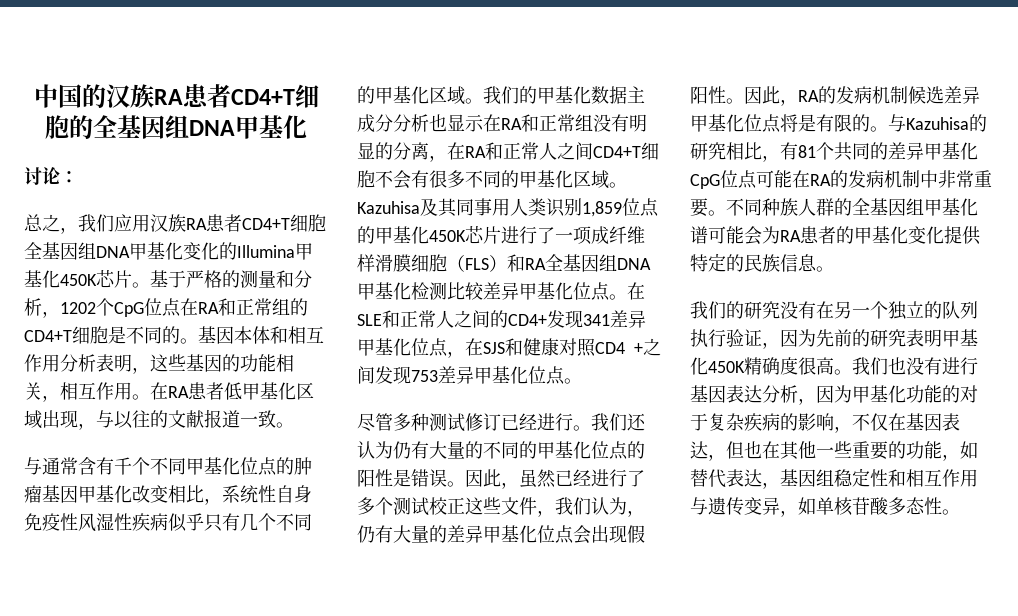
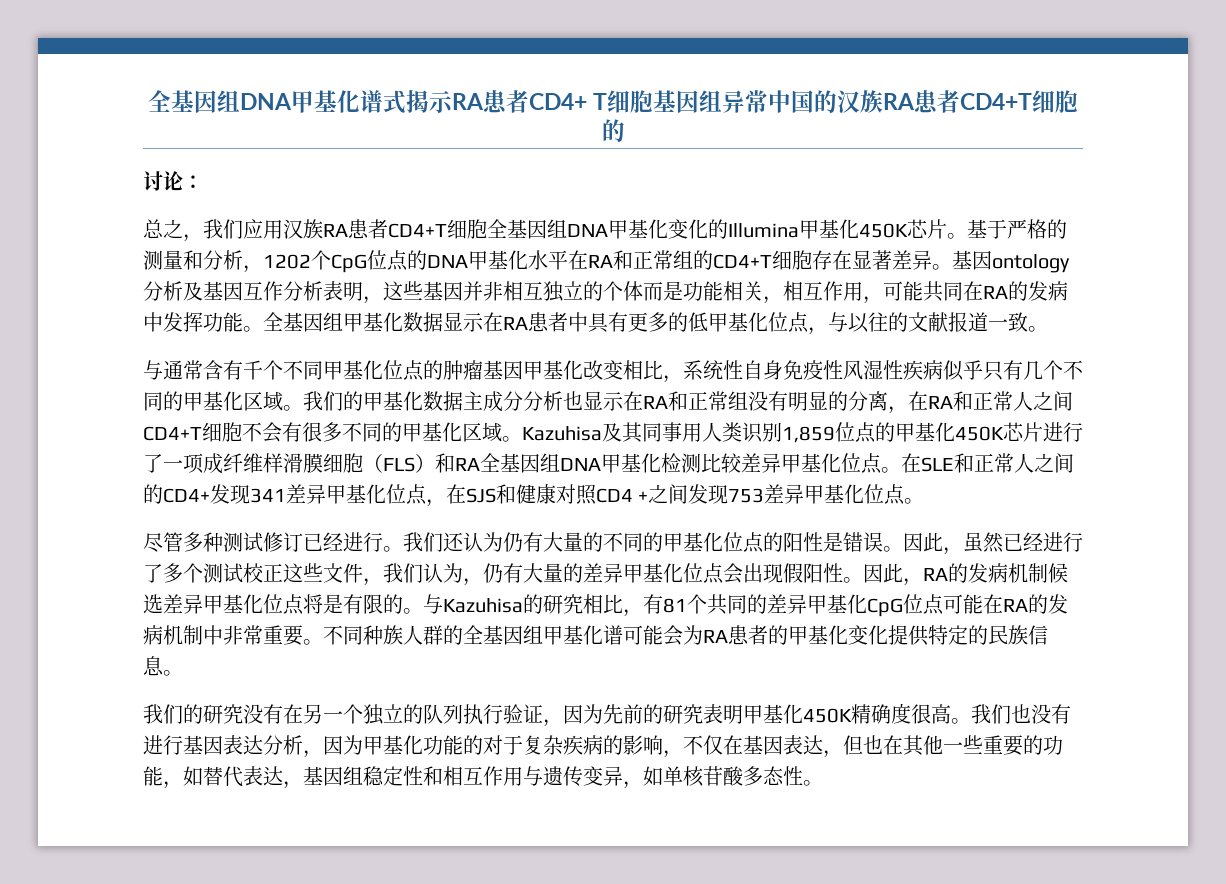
(33, 96) none -> [147,90,769,114] 全基因组DNA甲基化谱式揭示RA患者CD4+ T细胞基因组异常
[93,115,307,139] 全基因组DNA甲基化 -> (625, 130) none
(181, 307) none -> [407,250,568,270] 的DNA甲基化水平
[108,326,324,344] [24,354,60,372] 是不同的。基因本体和相互作用 -> [812,250,1070,273] [143,281,283,301] 存在显著差异。基因ontology分析及基因互作
[222,354,240,372] 的 -> [463,281,683,302] 并非相互独立的个体而是
[132,382,314,400] [24,410,78,429] 。在RA患者低甲基化区域出现 -> [863,281,1068,304] [143,312,809,333] ，可能共同在RA的发病中发挥功能。全基因组甲基化数据显示在RA患者中具有更多的低甲基化位点

